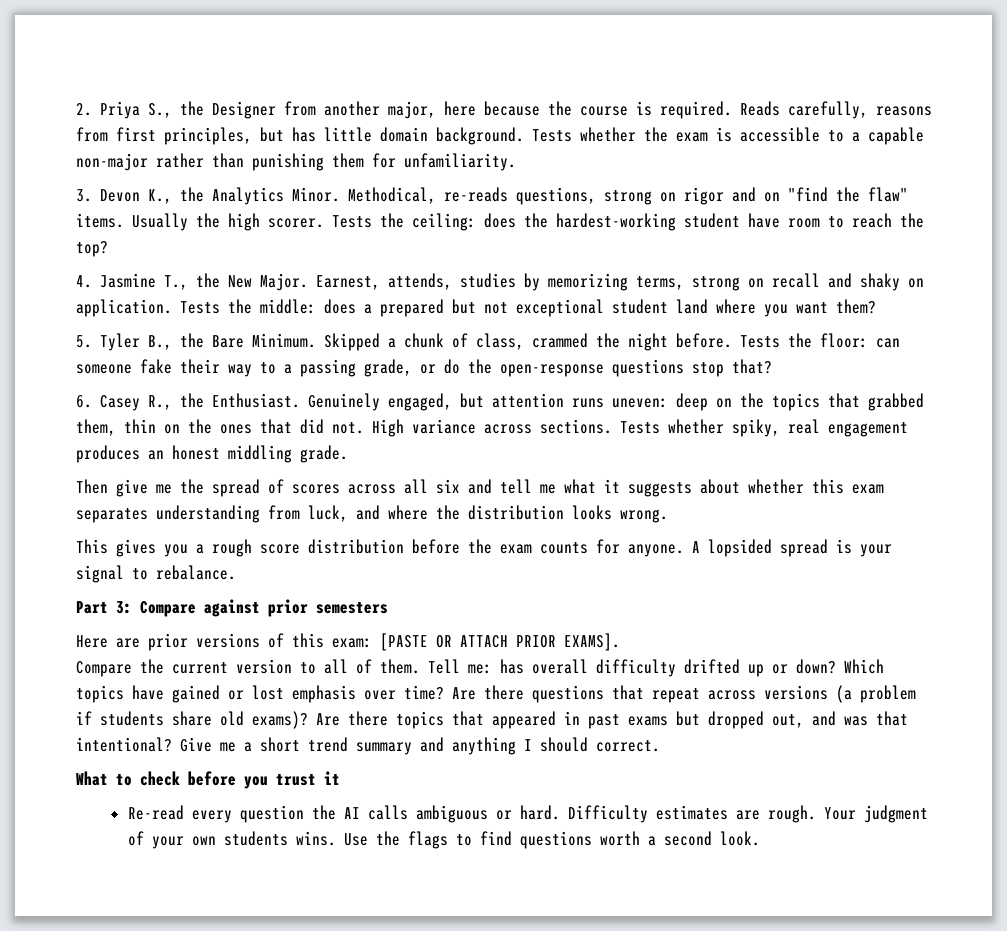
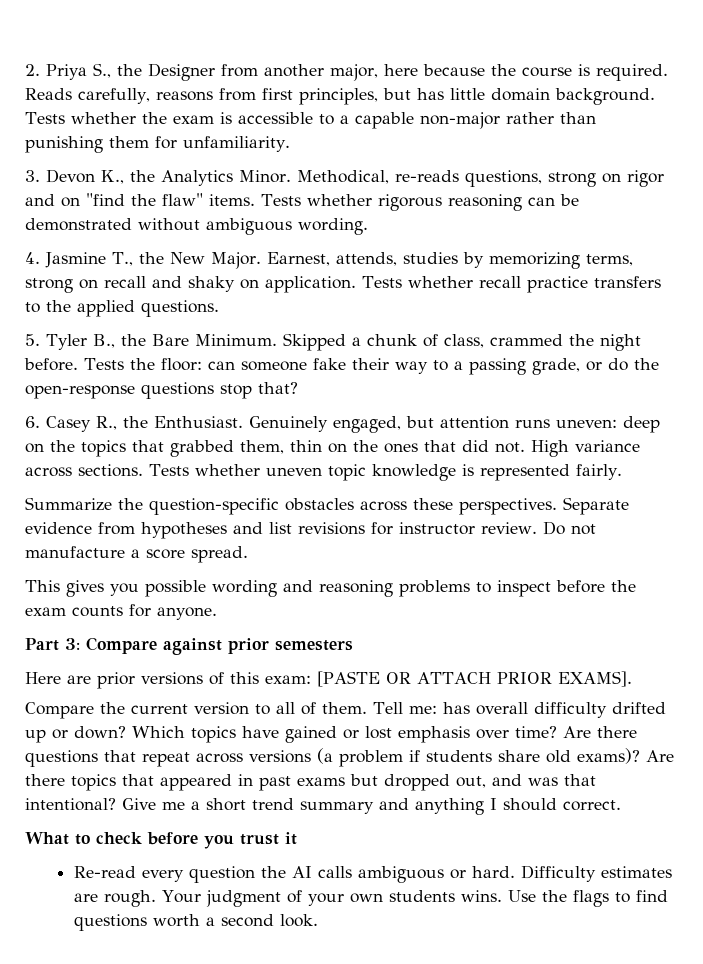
[132,213,924,231] [76,241,108,257] Usually the high scorer. Tests the ceiling: does the hardest-working student have room to reach the top? -> [261,194,579,211] [25,218,368,235] Tests whether rigorous reasoning can be demonstrated without ambiguous wording.
[228,299,876,317] the middle: does a prepared but not exceptional student land where you want them? -> [407,276,661,293] [25,300,219,317] whether recall practice transfers to the applied questions.
[732,419,908,437] [76,445,348,463] [76,479,884,497] [76,505,668,523] [76,539,404,557] spiky, real engagement produces an honest middling grade. // Then give me the spread of scores across all six and tell me what it suggests about whether this exam separates understanding from luck, and where the distribution looks wrong. // This gives you a rough score distribution -> [265,464,622,481] [25,497,629,515] [25,521,596,539] [25,546,248,563] [25,580,551,597] uneven topic knowledge is represented fairly. // Summarize the question-specific obstacles across these perspectives. Separate evidence from hypotheses and list revisions for instructor review. Do not manufacture a score spread. // This gives you possible wording and reasoning problems to inspect
[692,539,892,557] [76,565,236,583] A lopsided spread is your signal to rebalance. -> (217, 613) none

